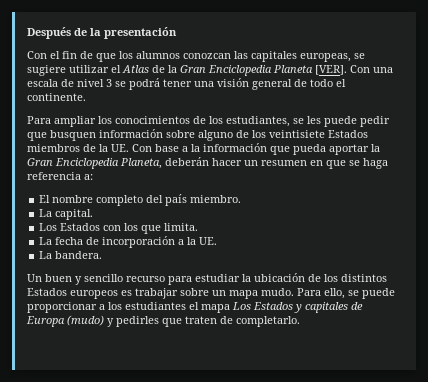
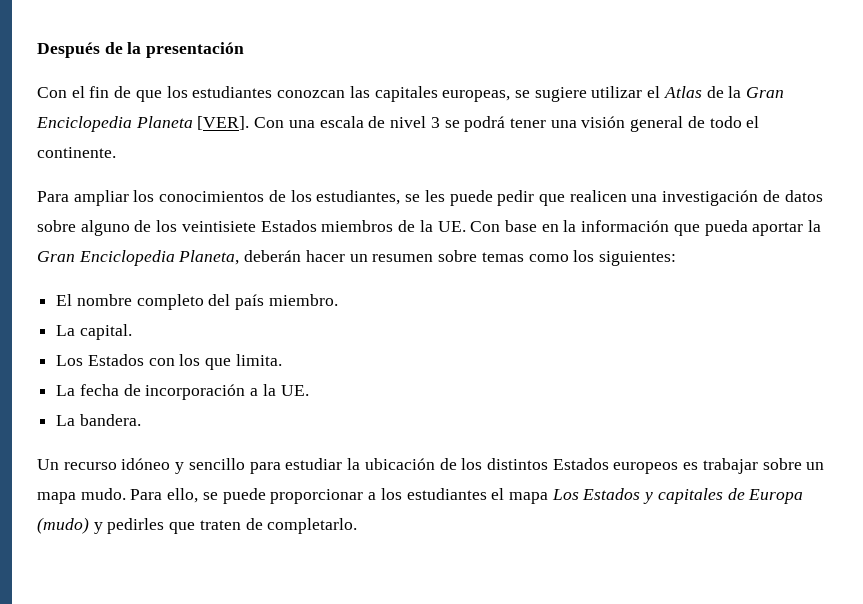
[136,51,180,59] alumnos -> [192,86,273,98] estudiantes
[50,129,163,141] busquen información -> [569,190,823,206] realicen una investigación de datos
[182,146,188,152] a -> [541,224,559,232] en
[310,158,388,169] [27,172,93,180] en que se haga referencia a: -> [438,250,676,266] sobre temas como los siguientes:
[45,274,72,282] buen -> [63,458,171,470] recurso idóneo
[126,276,165,282] recurso -> (245, 464) none

